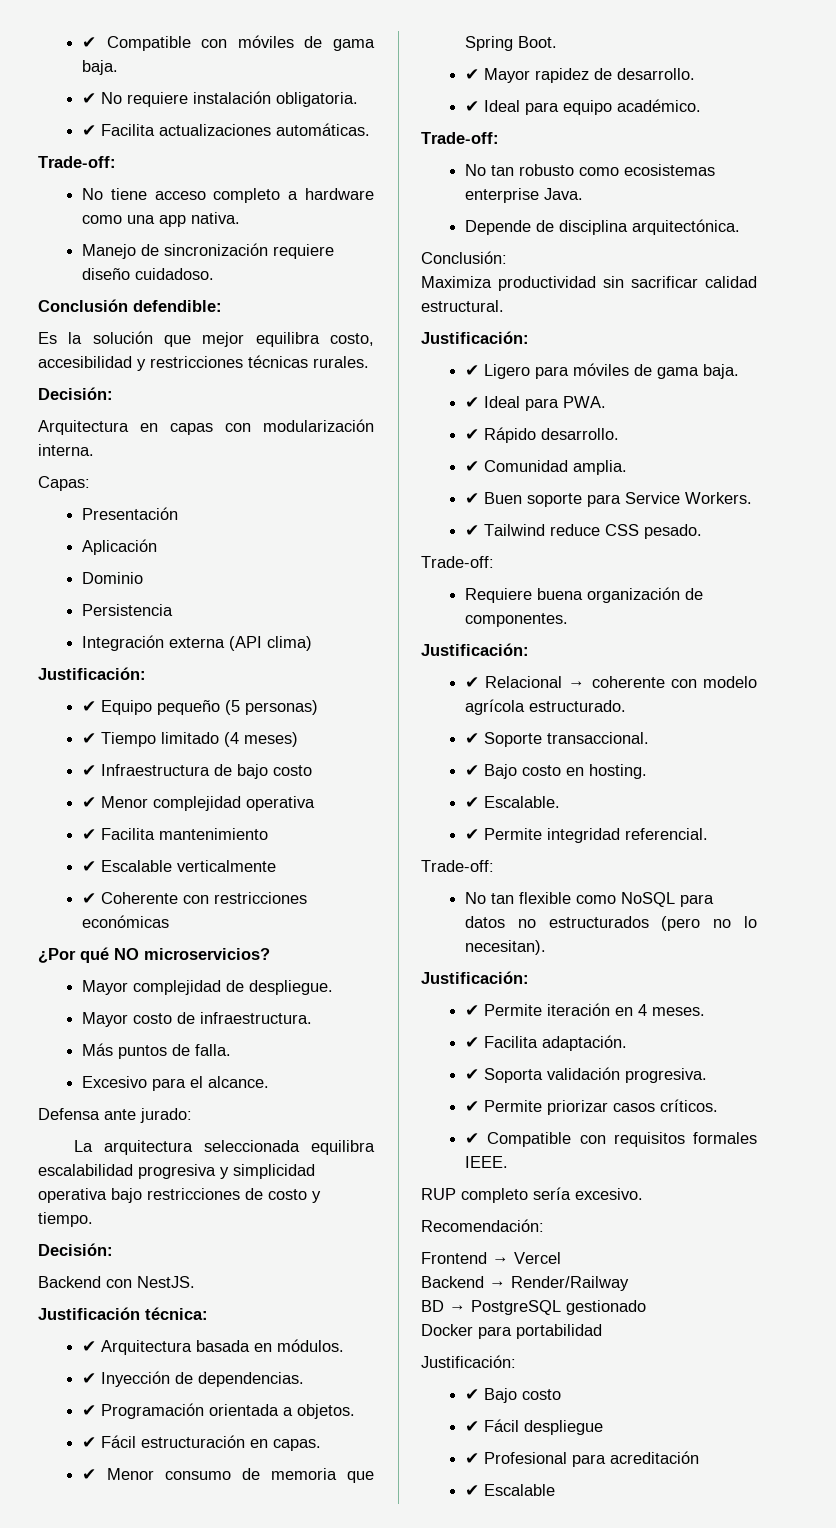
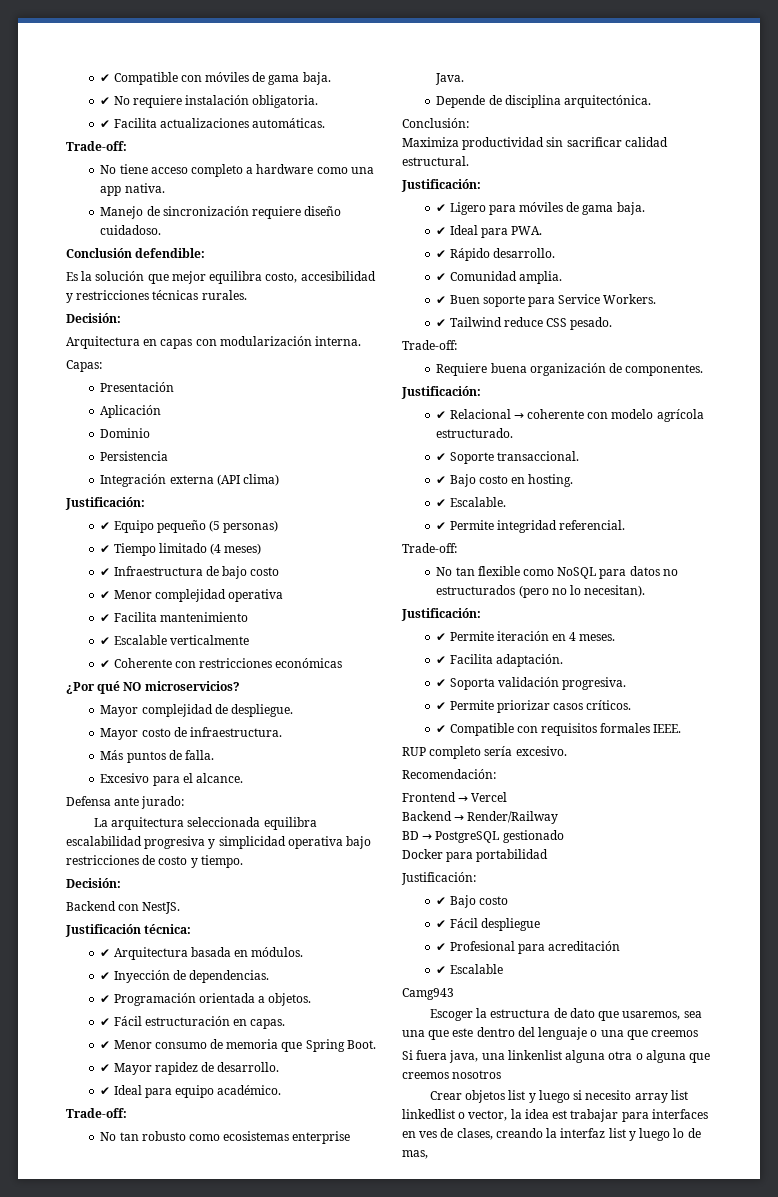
(556, 1490) none -> [402,988,454,1000] [429,1008,702,1021] [402,1027,699,1040] [402,1050,711,1063] [402,1070,502,1079] [429,1090,688,1103] [402,1109,708,1122] [402,1128,701,1141] [402,1150,428,1159] // Camg943 // Escoger la estructura de dato que usaremos, sea una que este dentro del lenguaje o una que creemos // Si fuera java, una linkenlist alguna otra o alguna que creemos nosotros // Crear objetos list y luego si necesito array list linkedlist o vector, la idea est trabajar para interfaces en ves de clases, creando la interfaz list y luego lo de mas,

